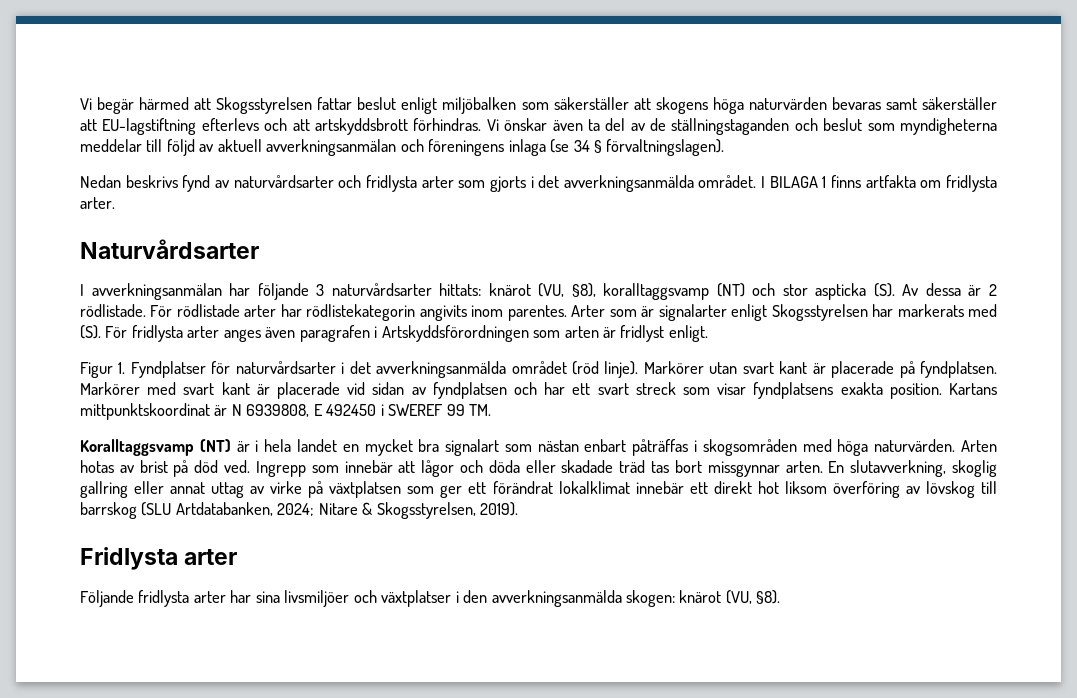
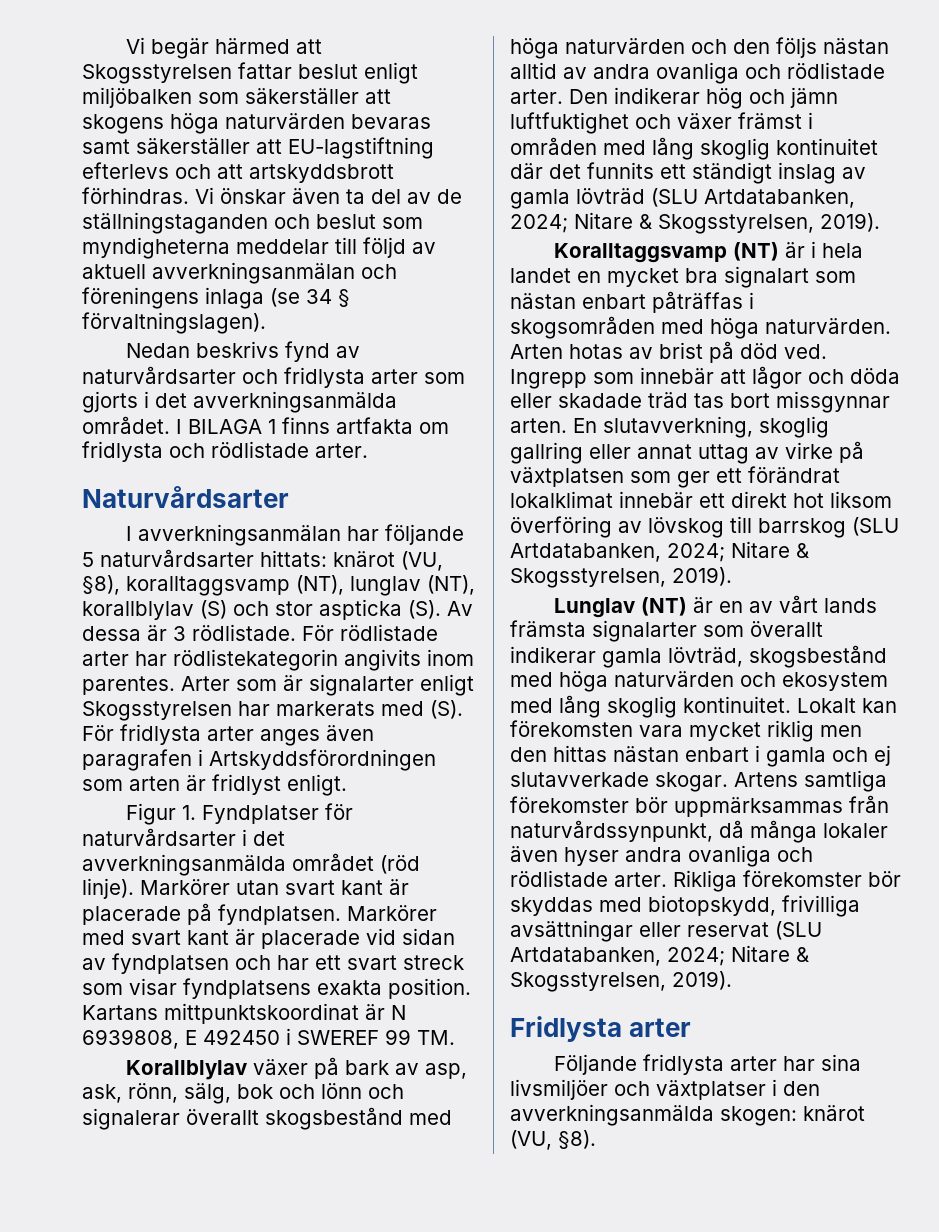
(997, 183) none -> [169,441,309,458] och rödlistade
[316,284,325,296] 3 -> [82,552,94,567] 5
[716,283,745,297] (NT) -> [296,575,475,596] [82,600,227,620] (NT), lunglav (NT), korallblylav (S)
[988,284,997,296] 2 -> [173,626,186,641] 3
(492, 410) none -> [125,1057,467,1080] [82,1083,404,1104] [82,1107,452,1130] [510,37,889,59] [510,62,885,84] [510,87,838,109] [510,112,813,134] [510,137,878,160] [510,162,866,184] [510,188,855,209] [510,212,880,234] // Korallblylav växer på bark av asp, ask, rönn, sälg, bok och lönn och signalerar överallt skogsbestånd med höga naturvärden och den följs nästan alltid av andra ovanliga och rödlistade arter. Den indikerar hög och jämn luftfuktighet och växer främst i områden med lång skoglig kontinuitet där det funnits ett ständigt inslag av gamla lövträd (SLU Artdatabanken, 2024; Nitare & Skogsstyrelsen, 2019).
(519, 509) none -> [553,595,877,618] [510,620,823,642] [510,645,887,668] [510,671,888,692] [510,695,897,718] [510,720,862,742] [510,745,891,767] [510,770,887,792] [510,795,889,817] [510,820,888,843] [510,845,813,867] [510,870,901,892] [510,895,860,917] [510,920,822,942] [510,945,809,966] [510,971,732,992] // Lunglav (NT) är en av vårt lands främsta signalarter som överallt indikerar gamla lövträd, skogsbestånd med höga naturvärden och ekosystem med lång skoglig kontinuitet. Lokalt kan förekomsten vara mycket riklig men den hittas nästan enbart i gamla och ej slutavverkade skogar. Artens samtliga förekomster bör uppmärksammas från naturvårdssynpunkt, då många lokaler även hyser andra ovanliga och rödlistade arter. Rikliga förekomster bör skyddas med biotopskydd, frivilliga avsättningar eller reservat (SLU Artdatabanken, 2024; Nitare & Skogsstyrelsen, 2019).

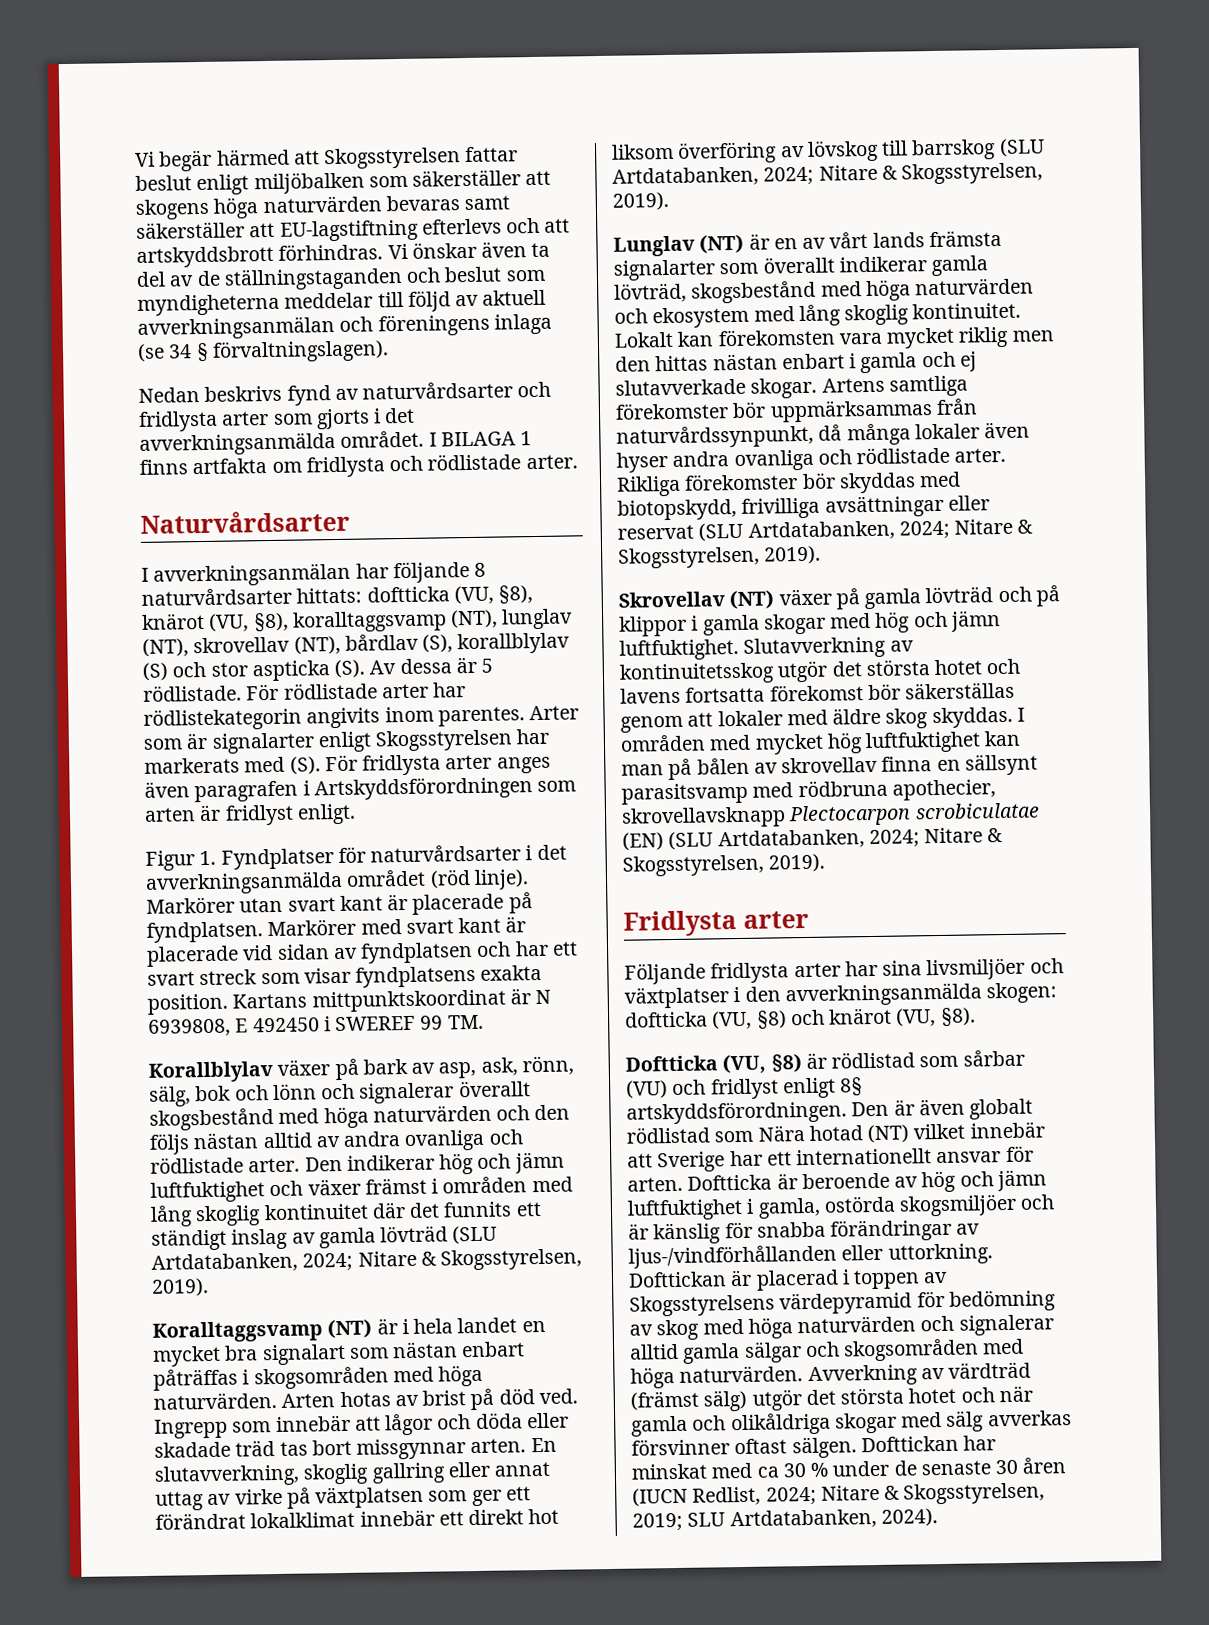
[82,552,94,567] 5 -> [474,562,487,577] 8
(327, 558) none -> [366,585,534,605] doftticka (VU, §8),
(475, 585) none -> [193,633,454,655] skrovellav (NT), bårdlav (S),
[173,626,186,641] 3 -> [481,658,494,673] 5
(732, 980) none -> [618,585,1060,610] [619,610,1001,637] [619,636,914,661] [619,658,1021,685] [620,681,1016,704] [620,706,1025,733] [620,730,1022,755] [621,753,1038,781] [621,779,996,805] [621,802,1040,829] [622,827,1004,851] [622,853,826,877] // Skrovellav (NT) växer på gamla lövträd och på klippor i gamla skogar med hög och jämn luftfuktighet. Slutavverkning av kontinuitetsskog utgör det största hotet och lavens fortsatta förekomst bör säkerställas genom att lokaler med äldre skog skyddas. I områden med mycket hög luftfuktighet kan man på bålen av skrovellav finna en sällsynt parasitsvamp med rödbruna apothecier, skrovellavsknapp Plectocarpon scrobiculatae (EN) (SLU Artdatabanken, 2024; Nitare & Skogsstyrelsen, 2019).
(797, 1116) none -> [625,1009,825,1030] doftticka (VU, §8) och
(596, 1139) none -> [625,1049,1025,1075] [626,1077,864,1100] [626,1098,1034,1125] [626,1121,1045,1144] [627,1145,1034,1173] [627,1169,1047,1193] [627,1193,1056,1221] [628,1218,981,1245] [628,1243,993,1269] [628,1269,949,1291] [629,1289,1056,1317] [629,1314,1054,1341] [629,1338,1025,1364] [630,1361,1032,1389] [630,1385,1033,1412] [631,1410,1072,1437] [631,1435,997,1459] [631,1457,1067,1480] [632,1482,1046,1507] [632,1508,938,1532] // Doftticka (VU, §8) är rödlistad som sårbar (VU) och fridlyst enligt 8§ artskyddsförordningen. Den är även globalt rödlistad som Nära hotad (NT) vilket innebär att Sverige har ett internationellt ansvar för arten. Doftticka är beroende av hög och jämn luftfuktighet i gamla, ostörda skogsmiljöer och är känslig för snabba förändringar av ljus-/vindförhållanden eller uttorkning. Dofttickan är placerad i toppen av Skogsstyrelsens värdepyramid för bedömning av skog med höga naturvärden och signalerar alltid gamla sälgar och skogsområden med höga naturvärden. Avverkning av värdträd (främst sälg) utgör det största hotet och när gamla och olikåldriga skogar med sälg avverkas försvinner oftast sälgen. Dofttickan har minskat med ca 30 % under de senaste 30 åren (IUCN Redlist, 2024; Nitare & Skogsstyrelsen, 2019; SLU Artdatabanken, 2024).

